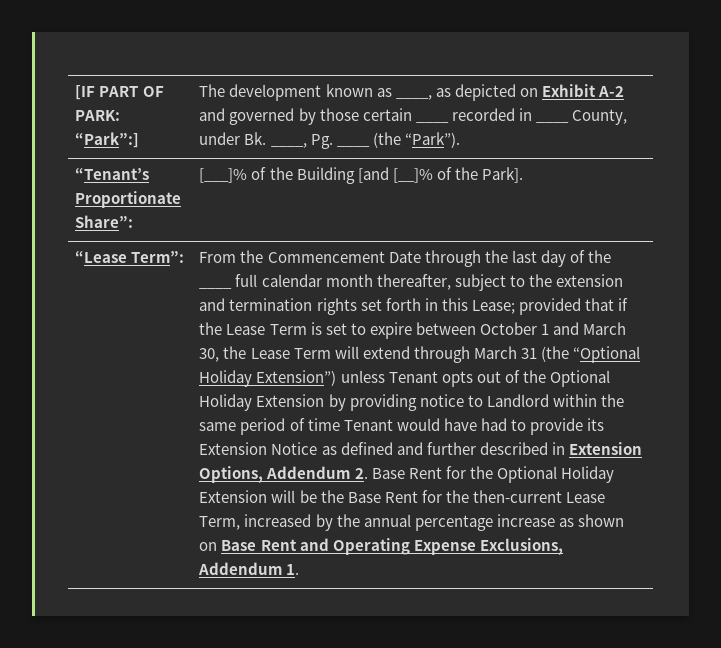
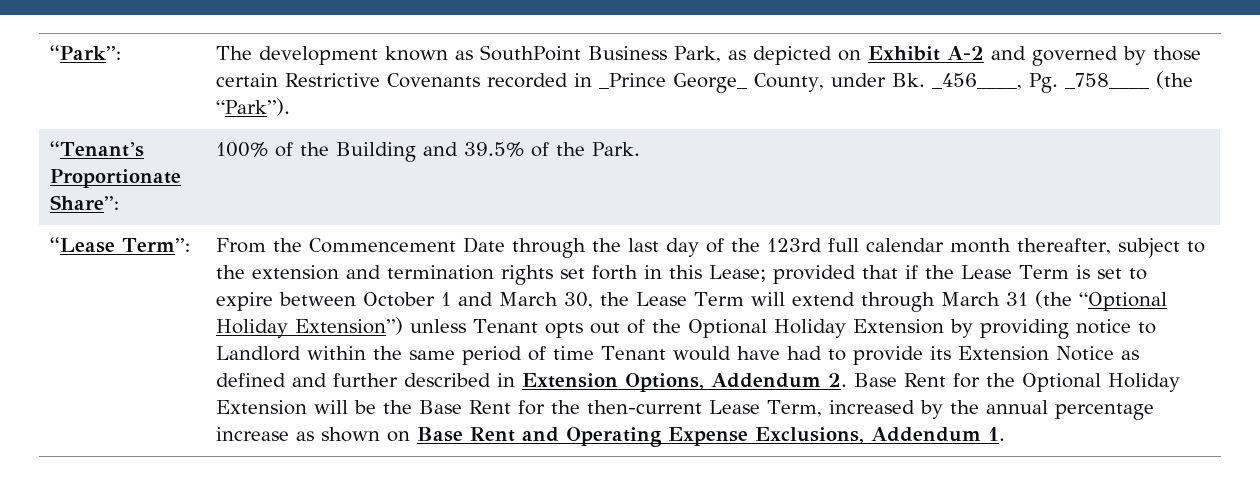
[75,85,164,100] [75,110,121,121] [75,132,140,148] [IF PART OF PARK: “Park”:] -> [49,45,121,60] “Park”:
[395,95,432,100] ____, -> [479,45,721,63] SouthPoint Business Park,
[415,121,449,123] [451,108,532,121] [535,109,627,125] [199,132,370,149] ____ recorded in ____ County, under Bk. ____, Pg. ____ -> [284,73,1149,93] Restrictive Covenants recorded in _Prince George_ County, under Bk. _456____, Pg. _758____
[199,168,248,183] [___]% -> [215,142,268,157] 100%
[357,167,523,183] [and [__]% of the Park]. -> [422,142,640,157] and 39.5% of the Park.
[199,287,233,289] ____ -> [766,238,822,252] 123rd

